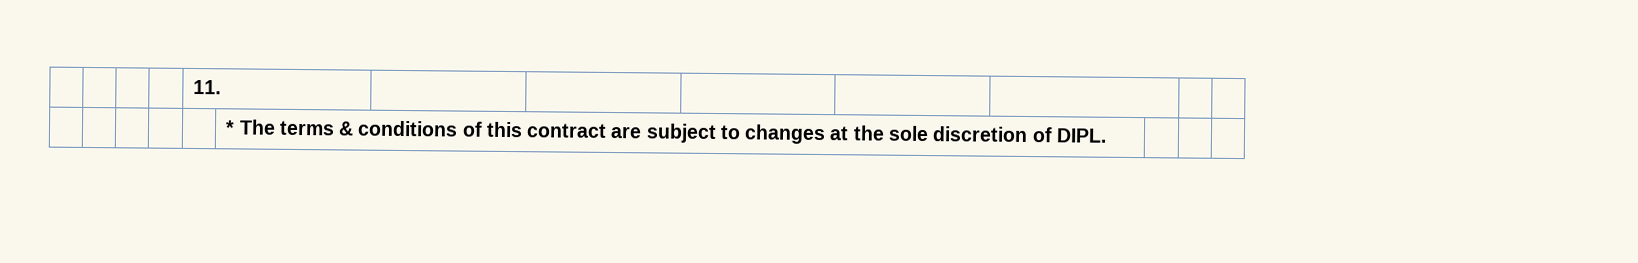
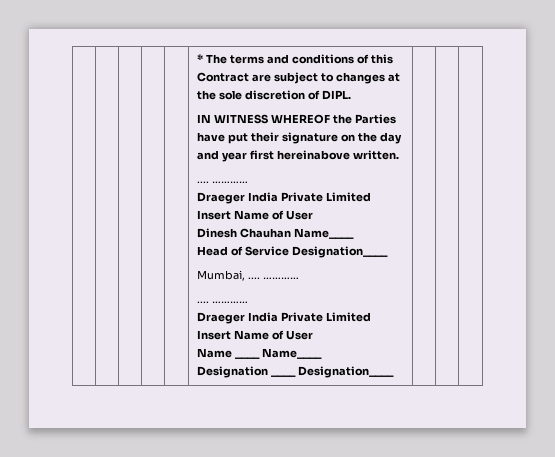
[193,79,222,95] | | | | 11. | | | | | | | // | | | -> (196, 58) | | |
[338,121,355,136] & -> [266,54,289,64] and
[526,123,608,138] contract -> [196,72,249,82] Contract
(1107, 135) none -> [196,114,396,124] [196,132,402,144] [196,150,399,162] [196,181,248,183] [196,192,371,204] [196,210,313,220] [196,228,354,239] [196,246,388,258] [196,270,299,281] [196,301,248,303] [196,312,371,324] [196,330,313,340] [196,348,322,359] [196,366,394,378] // IN WITNESS WHEREOF the Parties have put their signature on the day and year first hereinabove written. // .... ………… // Draeger India Private Limited Insert Name of User // Dinesh Chauhan Name____ // Head of Service Designation____ // Mumbai, .... ………… // .... ………… // Draeger India Private Limited Insert Name of User // Name ____ Name____ // Designation ____ Designation____

